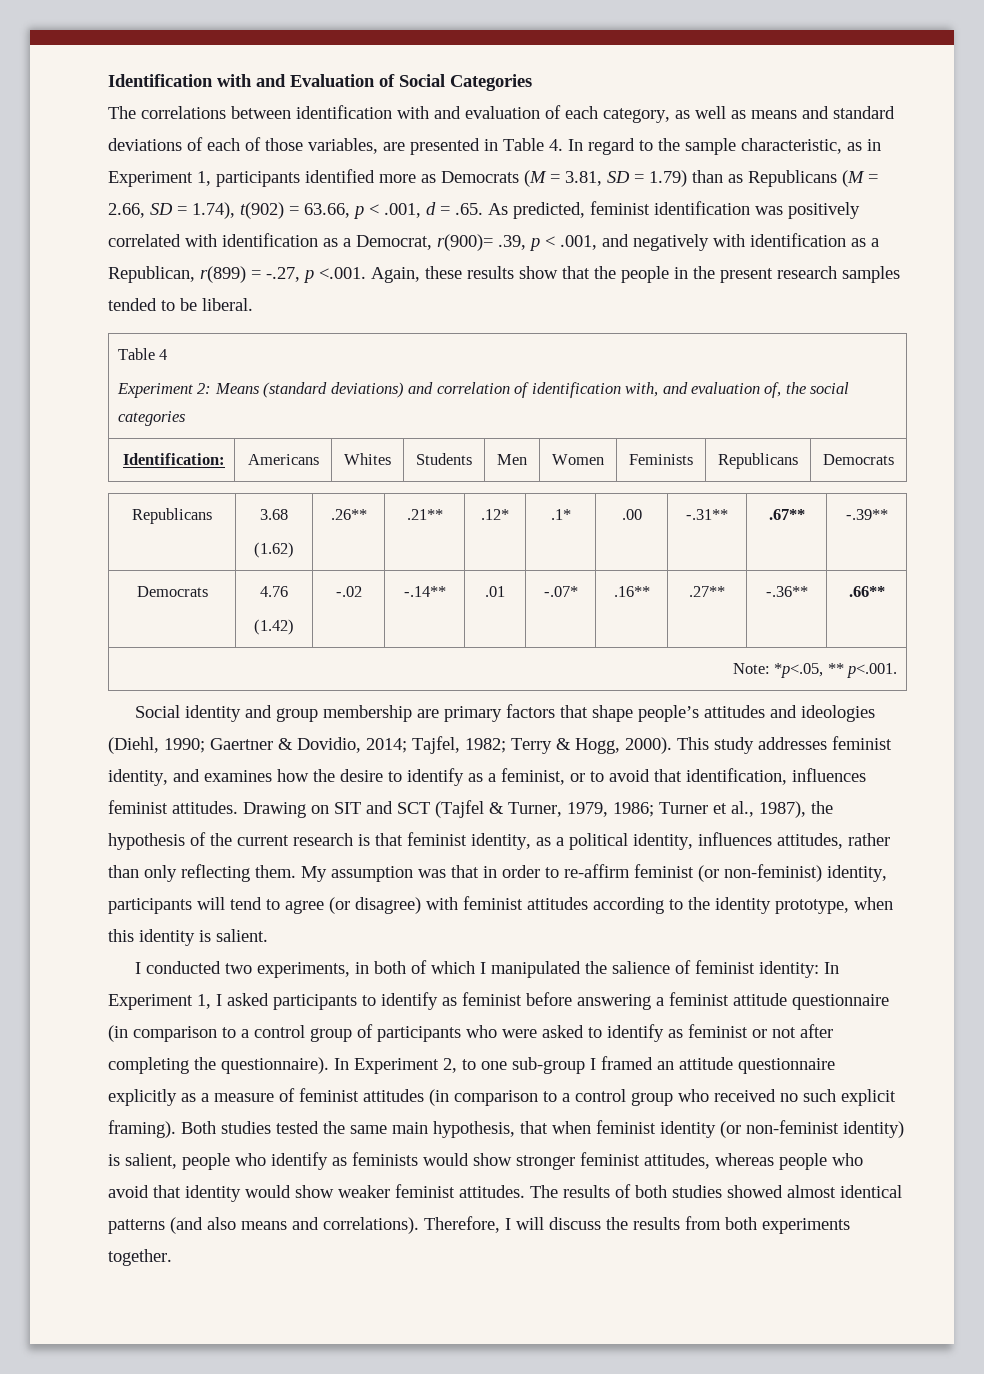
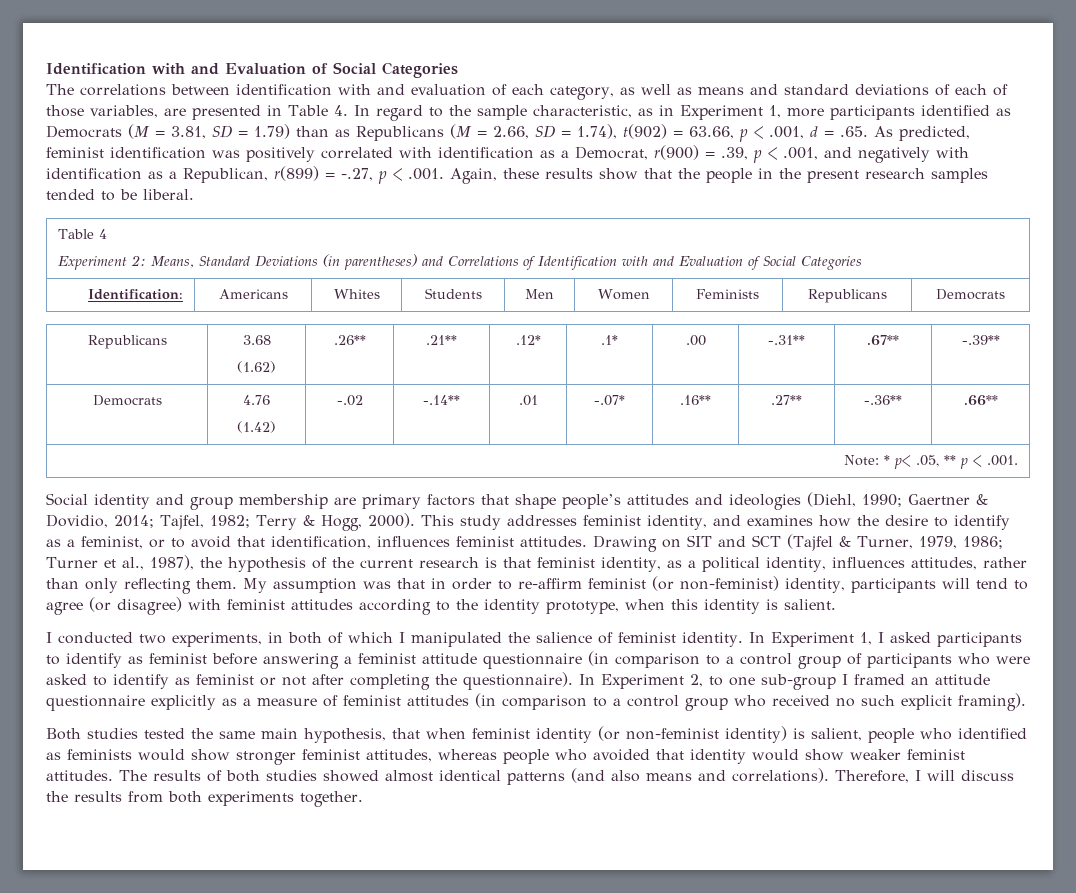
(211, 178) none -> [786,108,824,117] more
[379,174,416,183] more -> (990, 110) none
[437,234,493,251] r(900)= -> [654,145,715,160] r(900) =
[319,267,366,279] <.001. -> [393,168,444,181] < .001.
[214,382,850,398] [118,411,186,426] Means (standard deviations) and correlation of identification with, and evaluation of, the social categories -> [150,254,862,270] Means, Standard Deviations (in parentheses) and Correlations of Identification with and Evaluation of Social Categories
[774,663,897,678] *p<.05, ** p<.001. -> [884,455,1019,469] * p< .05, ** p < .001.
[759,961,820,978] identity: -> [682,632,743,647] identity.
(176, 1129) none -> (1026, 702) //
[271,1152,328,1170] identify -> [958,728,1027,739] identified
[108,1185,149,1198] avoid -> [593,749,650,761] avoided

